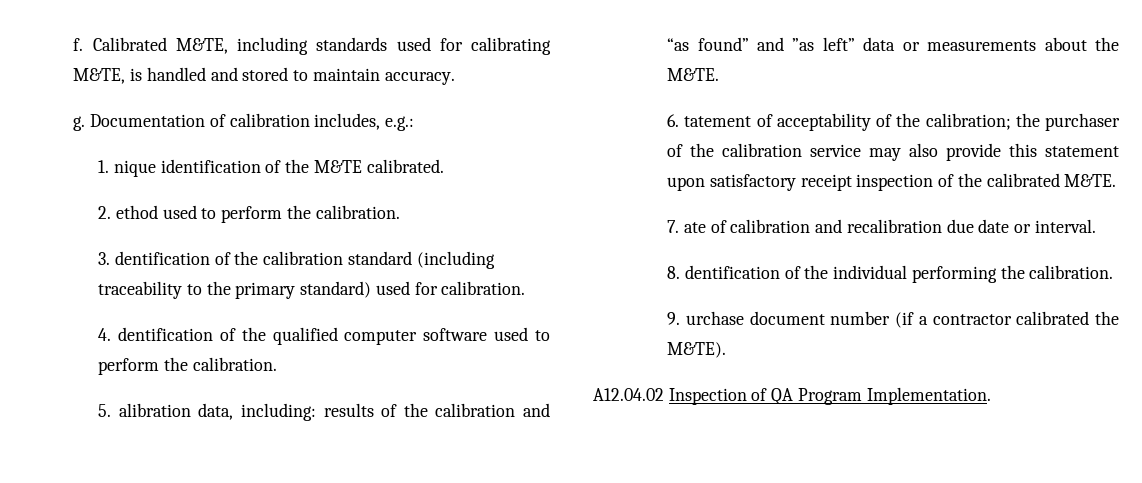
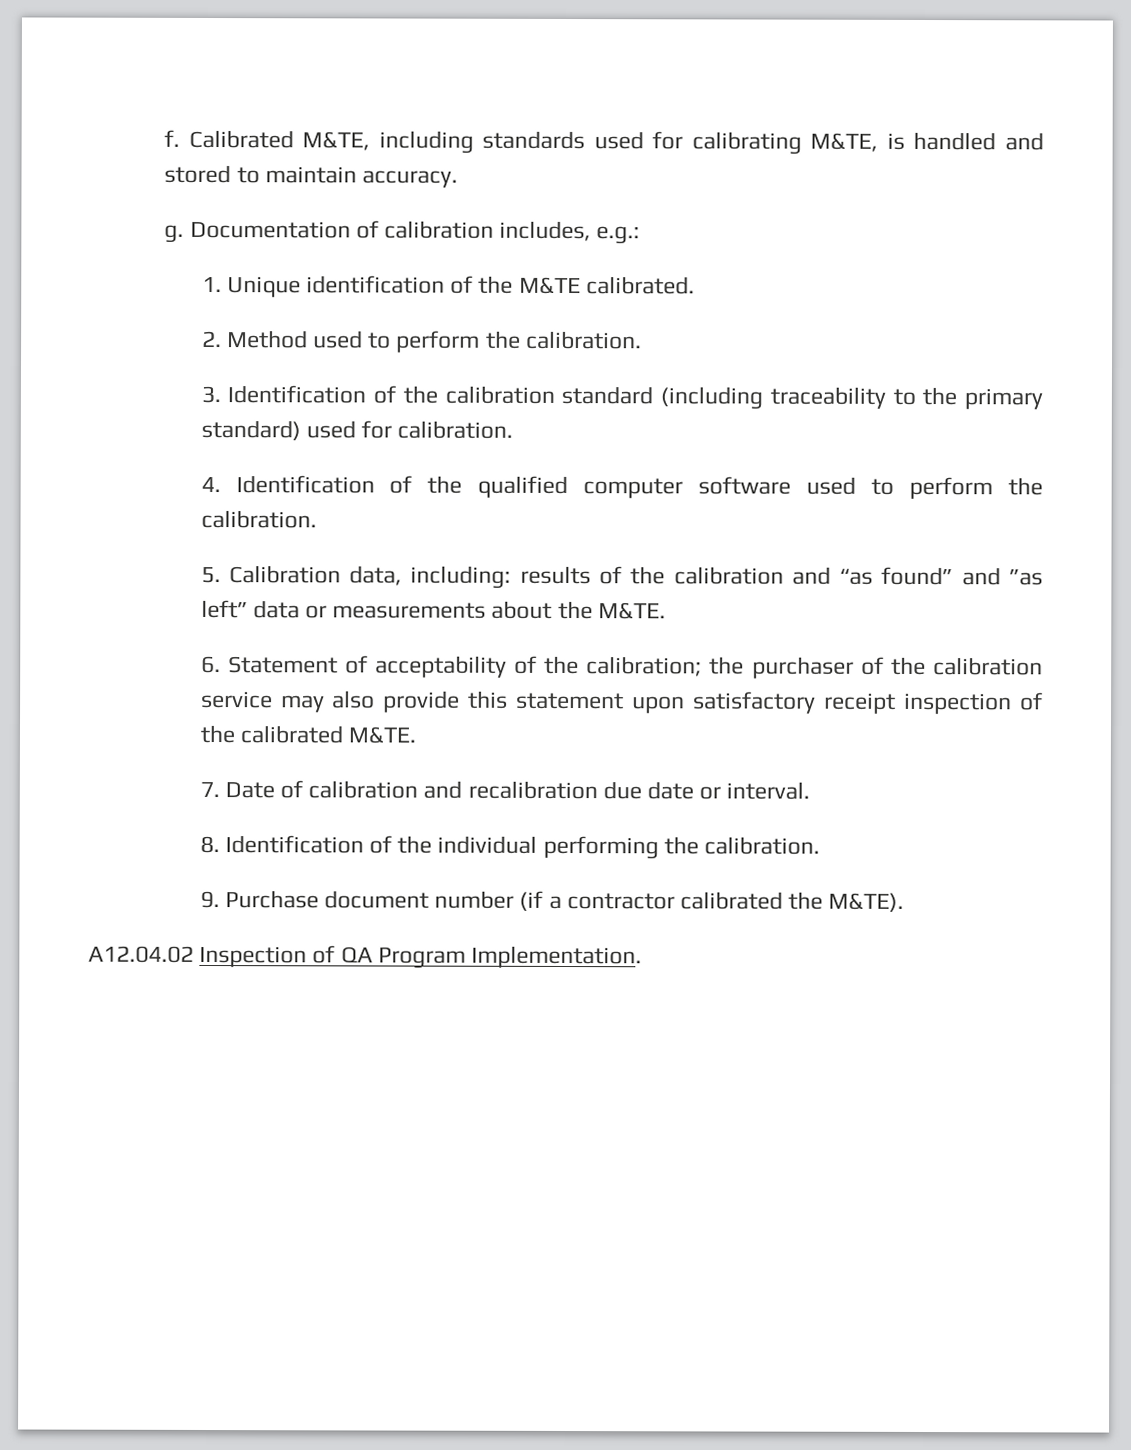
[113,160,156,177] nique -> [226,276,301,298] Unique
[115,205,158,219] ethod -> [226,330,308,349] Method
[114,251,210,265] dentification -> [227,385,367,404] Identification
[118,327,214,341] dentification -> [235,475,375,494] Identification
[118,403,191,417] alibration -> [228,565,341,584] Calibration
[684,116,752,127] tatement -> [227,656,338,674] Statement
[683,222,706,233] ate -> [224,782,275,799] Date
[684,265,780,279] dentification -> [224,835,364,854] Identification
[685,311,744,325] urchase -> [224,890,319,909] Purchase

